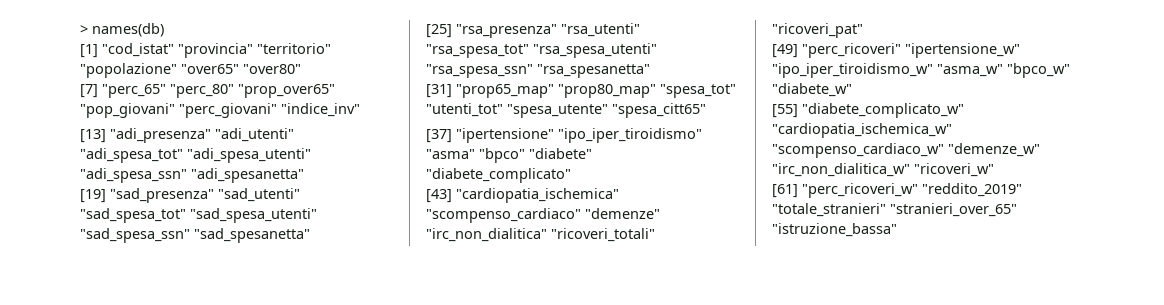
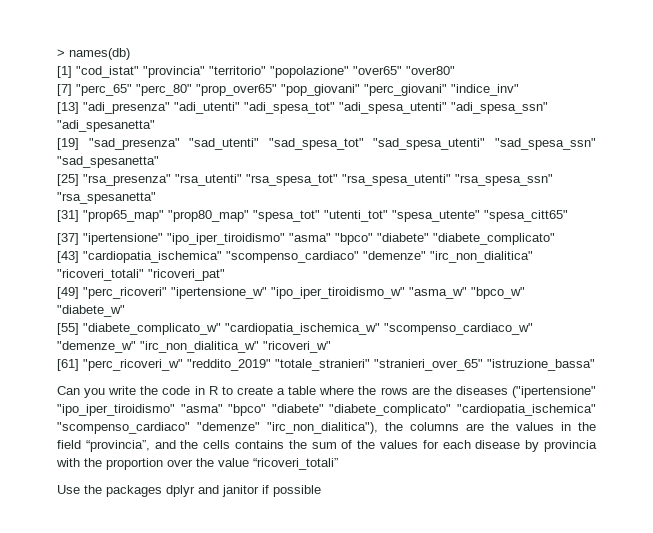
(897, 230) none -> [57,386,597,398] [57,404,596,416] [57,422,596,434] [57,440,598,452] [56,458,338,470] [57,485,321,497] // Can you write the code in R to create a table where the rows are the diseases ("ipertensione" "ipo_iper_tiroidismo" "asma" "bpco" "diabete" "diabete_complicato" "cardiopatia_ischemica" "scompenso_cardiaco" "demenze" "irc_non_dialitica"), the columns are the values in the field “provincia”, and the cells contains the sum of the values for each disease by provincia with the proportion over the value “ricoveri_totali” // Use the packages dplyr and janitor if possible

